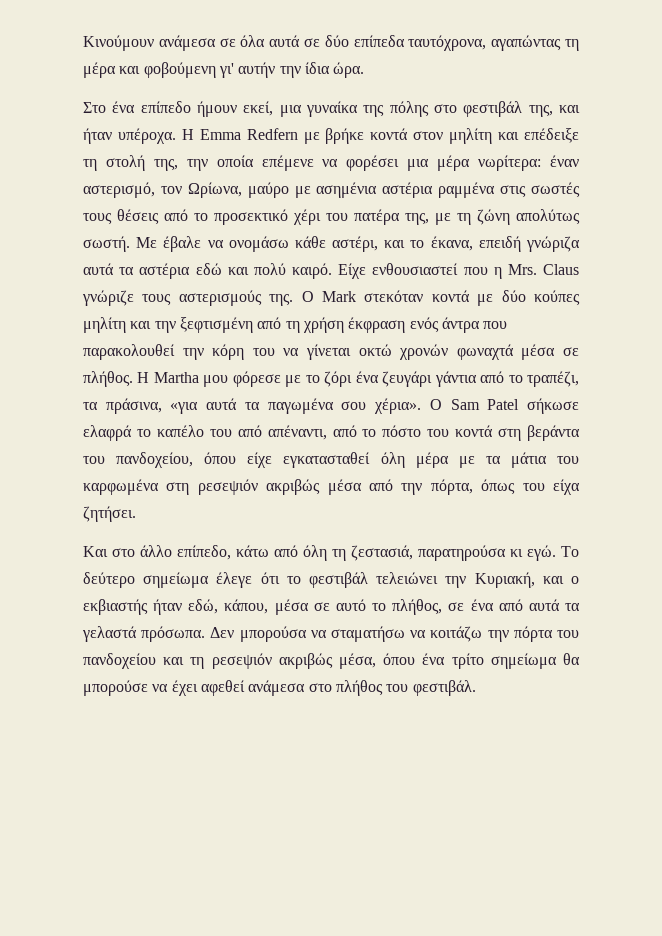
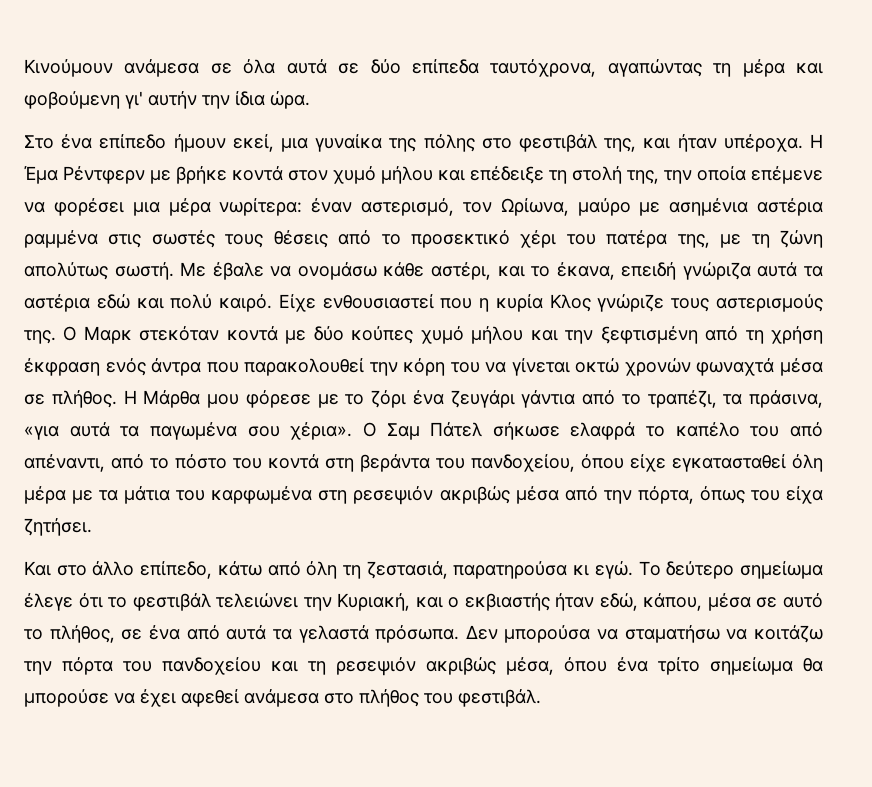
[199,128,298,140] Emma Redfern -> [24,166,145,184] Έμα Ρέντφερν
[449,128,493,144] μηλίτη -> [333,166,433,184] χυμό μήλου
[507,264,579,275] Mrs. Claus -> [495,294,591,312] κυρία Κλος
[322,291,356,302] Mark -> [83,326,132,344] Μαρκ
[83,317,126,333] μηλίτη -> [420,326,524,344] χυμό μήλου
[153,372,199,383] Martha -> [143,390,201,408] Μάρθα
[450,399,520,410] Sam Patel -> [386,422,483,440] Σαμ Πάτελ

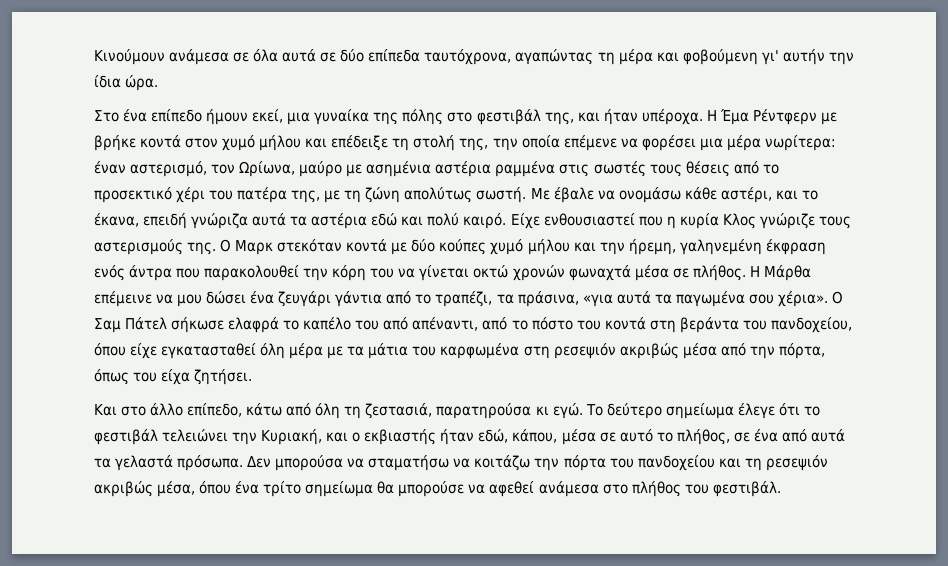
[600,326,823,344] ξεφτισμένη από τη χρήση -> [628,239,762,255] ήρεμη, γαληνεμένη
[207,390,406,408] μου φόρεσε με το ζόρι -> [94,291,247,307] επέμεινε να μου δώσει
[140,689,176,707] έχει -> (486, 489) none

